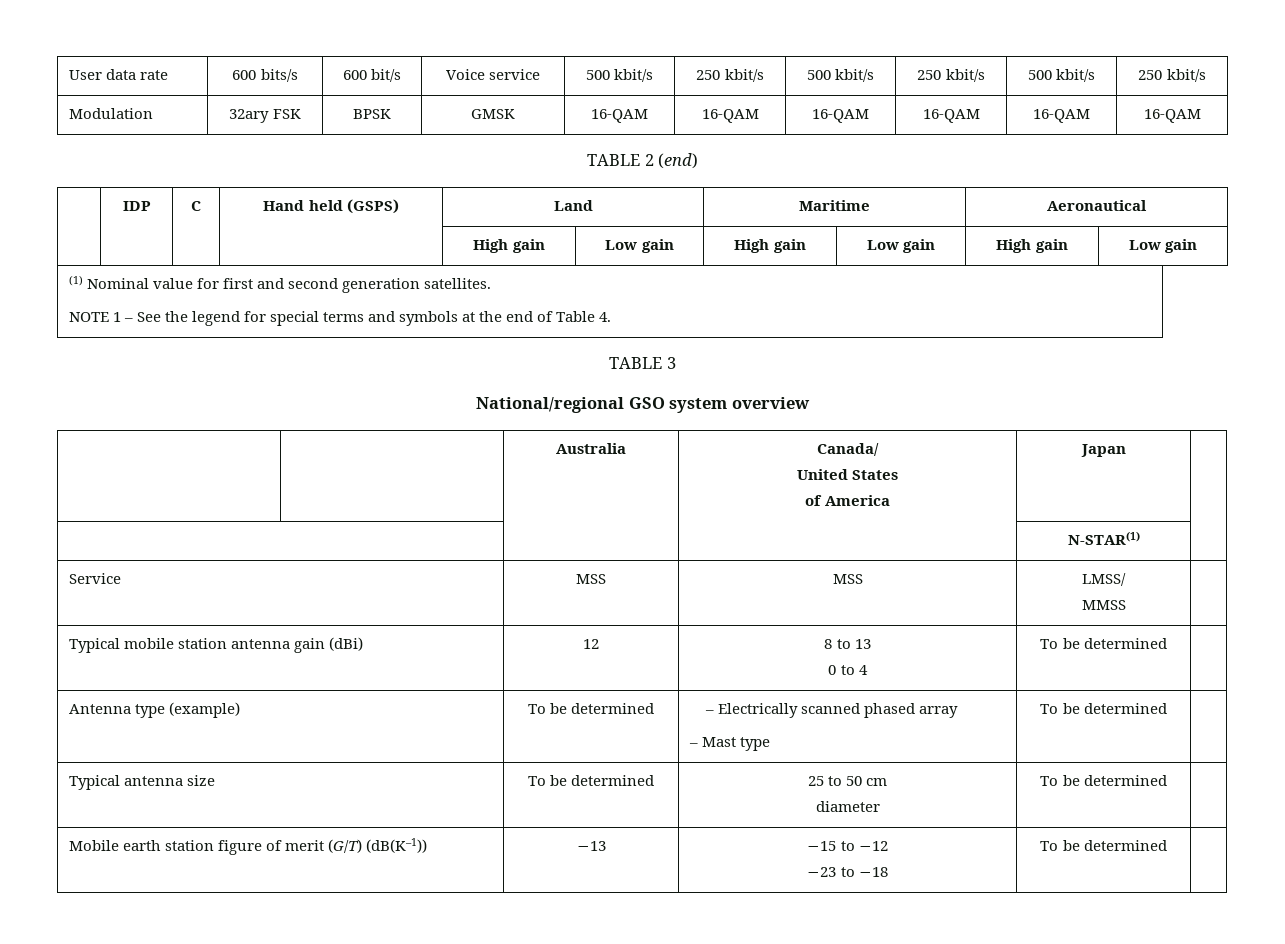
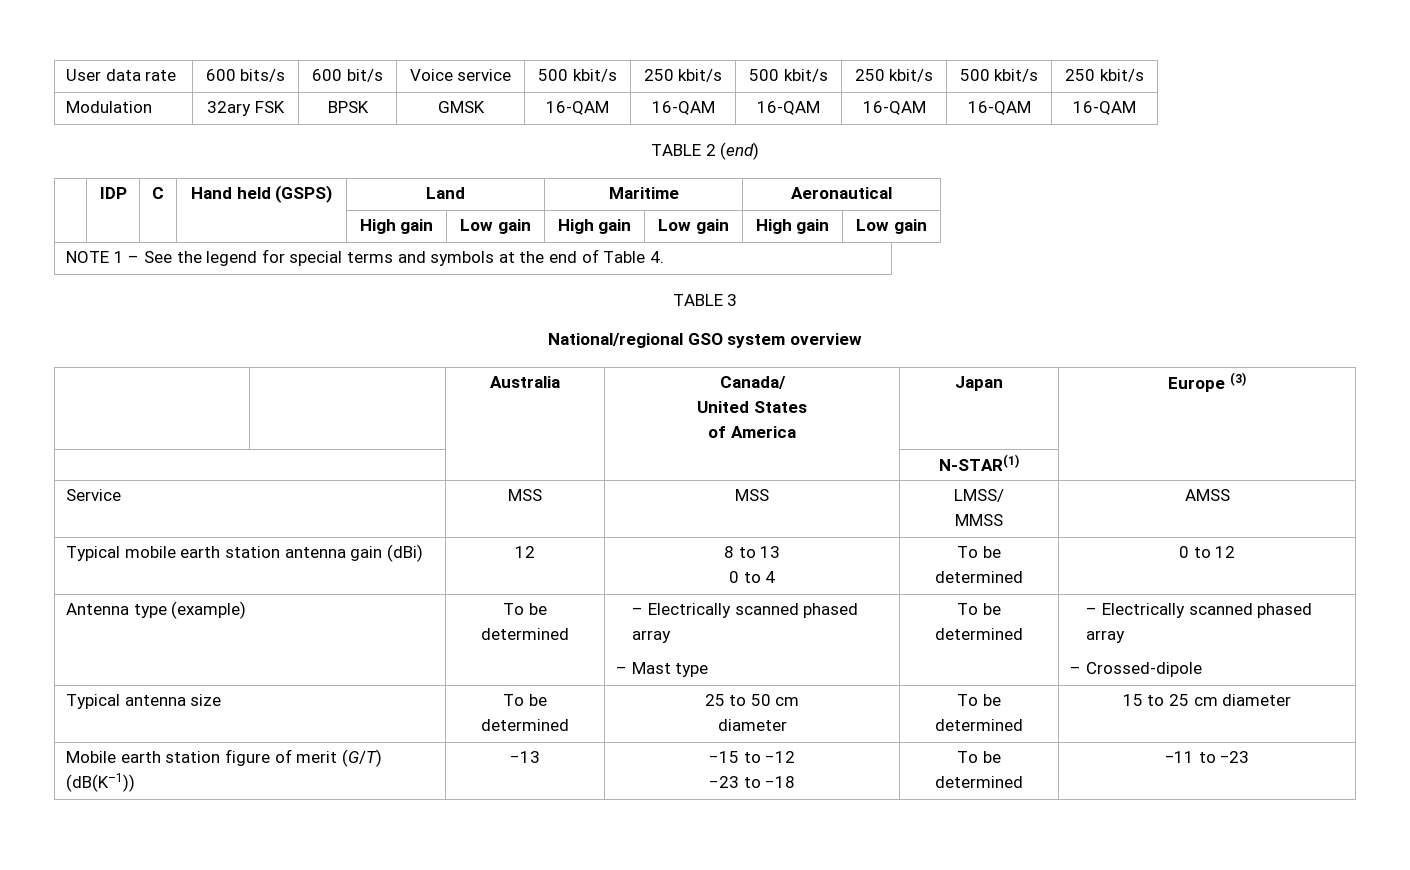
[68,276,492,293] (1) Nominal value for first and second generation satellites. // -> (927, 226) none
(1126, 450) none -> [1168,372,1246,392] Europe (3)
(1126, 605) none -> [1184,489,1230,501] AMSS
(174, 643) none -> [180,546,221,558] earth
(1167, 643) none -> [1178,546,1236,558] 0 to 12
(1167, 708) none -> [1086,603,1313,618] [1086,630,1126,643] [1070,662,1202,677] – Electrically scanned phased array // – Crossed-dipole
(1167, 780) none -> [1122,694,1292,706] 15 to 25 cm diameter
(1167, 845) none -> [1164,751,1250,763] ‒11 to ‒23

